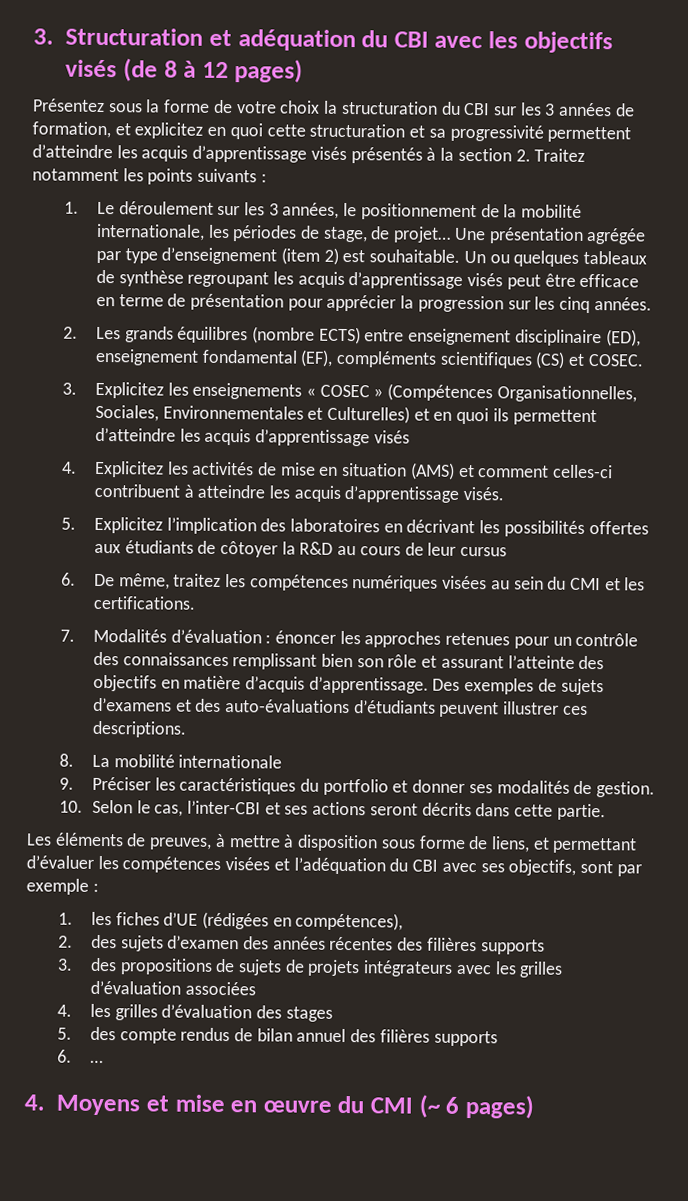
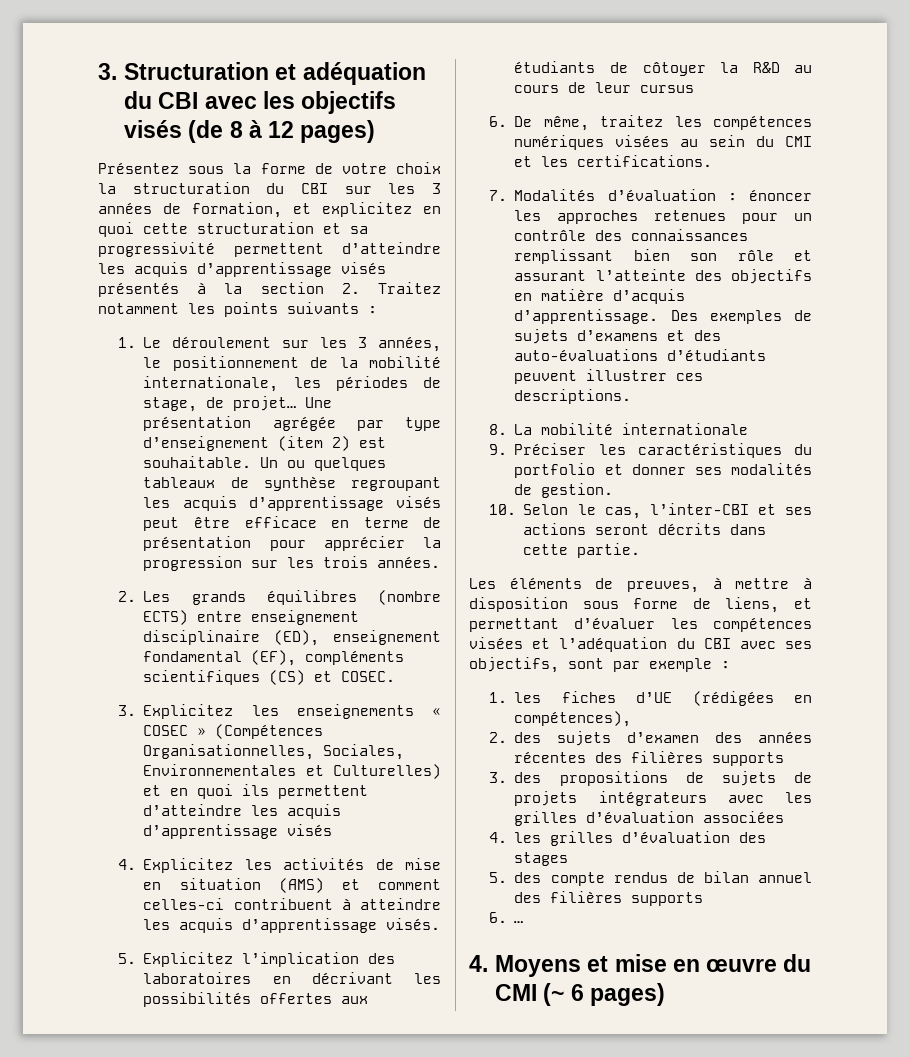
[559,296,591,314] cinq -> [323,556,369,568] trois

